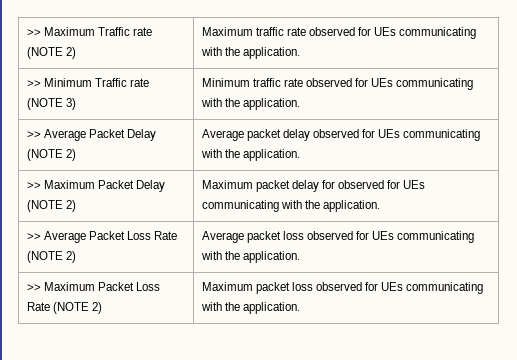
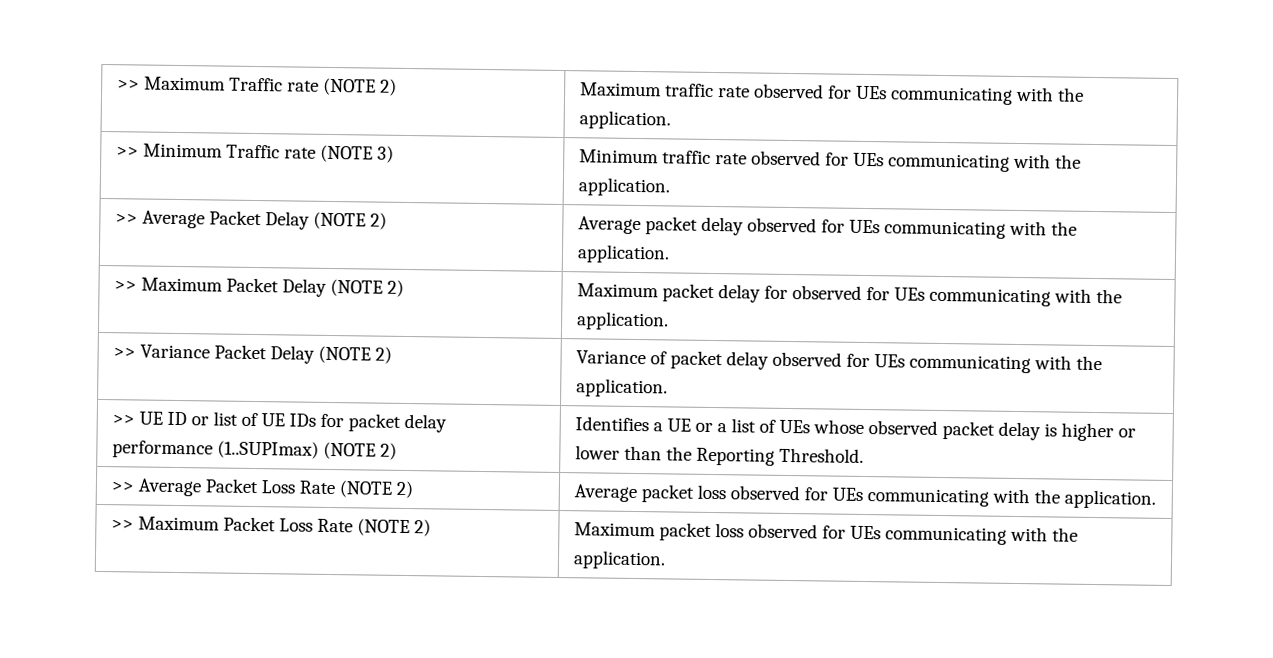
(381, 206) none -> [112,344,392,364] [575,350,1102,374] [575,378,668,398] [111,411,447,433] [111,440,397,460] [574,416,1136,442] [574,445,864,466] // >> Variance Packet Delay (NOTE 2) | Variance of packet delay observed for UEs communicating with the application. // >> UE ID or list of UE IDs for packet delay performance (1..SUPImax) (NOTE 2) | Identifies a UE or a list of UEs whose observed packet delay is higher or lower than the Reporting Threshold.

